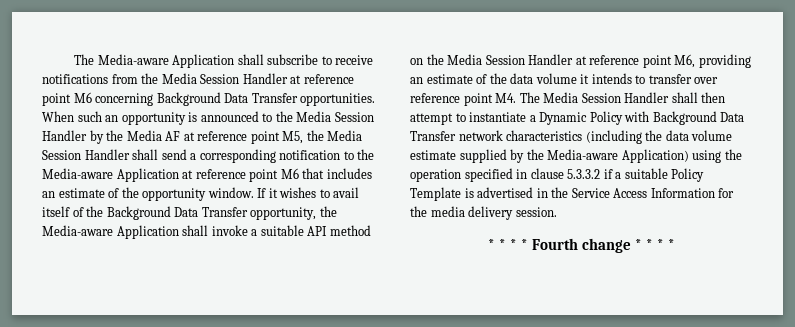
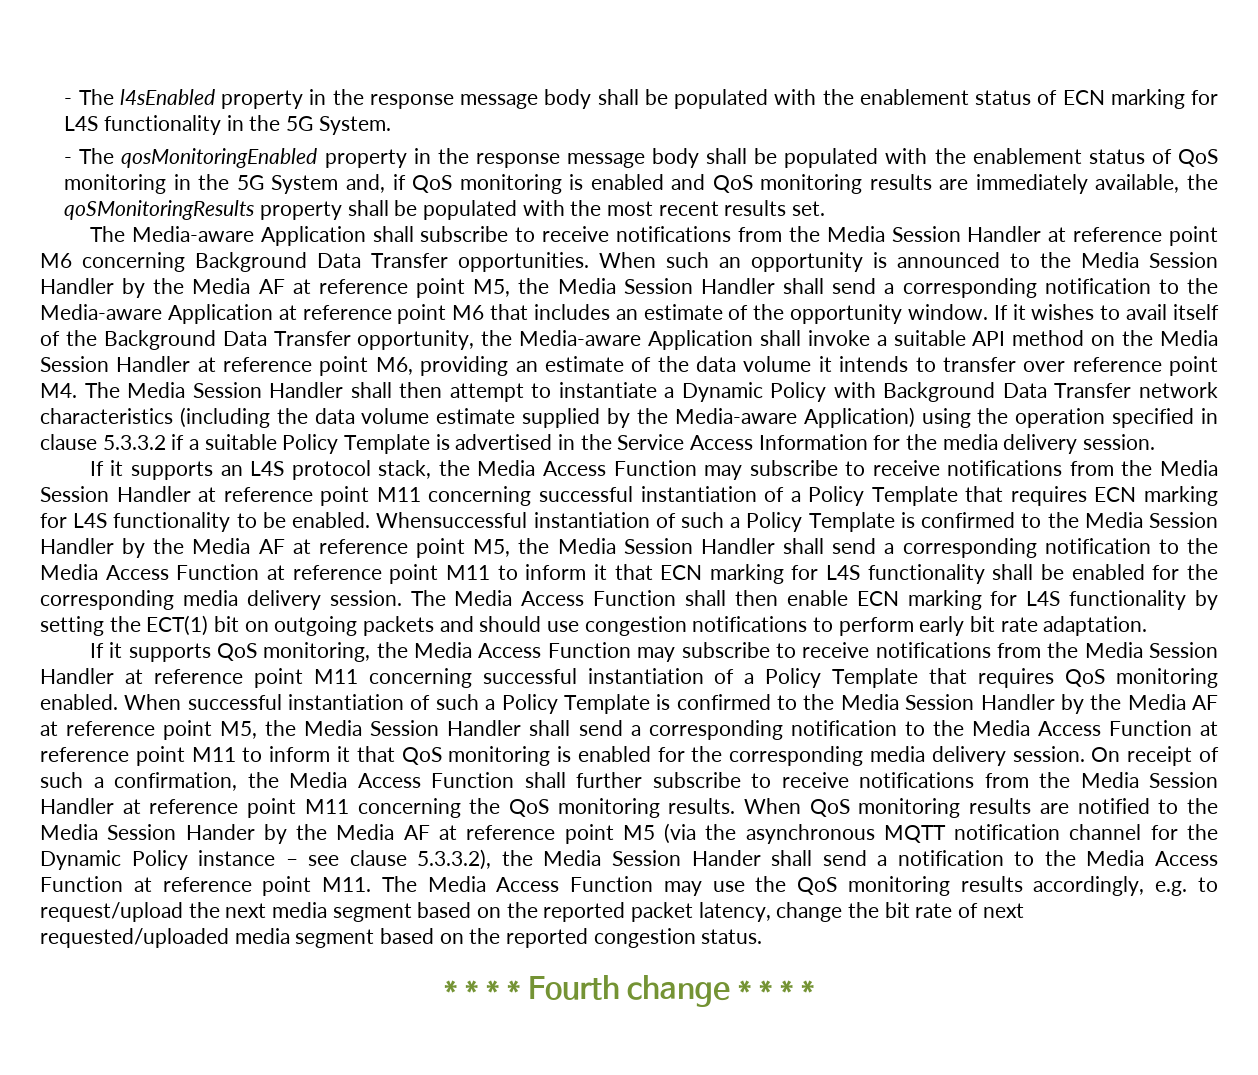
(74, 59) none -> [64,89,1218,109] [64,115,391,135] [64,148,1218,168] [64,174,1218,194] [64,200,825,220] - The l4sEnabled property in the response message body shall be populated with the enablement status of ECN marking for L4S functionality in the 5G System. // - The qosMonitoringEnabled property in the response message body shall be populated with the enablement status of QoS monitoring in the 5G System and, if QoS monitoring is enabled and QoS monitoring results are immediately available, the qoSMonitoringResults property shall be populated with the most recent results set. //
(557, 212) none -> [89,460,1218,480] [40,486,1218,506] [40,512,1218,532] [40,538,1218,558] [40,564,1218,584] [40,590,1218,610] [40,615,1148,636] [89,642,1218,662] [40,668,1219,688] [40,694,1218,714] [40,720,1218,740] [40,746,1220,766] [40,772,1218,791] [40,798,1219,818] [40,823,1219,844] [40,849,1218,870] [40,876,1218,896] [40,902,1024,922] [40,928,763,948] // If it supports an L4S protocol stack, the Media Access Function may subscribe to receive notifications from the Media Session Handler at reference point M11 concerning successful instantiation of a Policy Template that requires ECN marking for L4S functionality to be enabled. Whensuccessful instantiation of such a Policy Template is confirmed to the Media Session Handler by the Media AF at reference point M5, the Media Session Handler shall send a corresponding notification to the Media Access Function at reference point M11 to inform it that ECN marking for L4S functionality shall be enabled for the corresponding media delivery session. The Media Access Function shall then enable ECN marking for L4S functionality by setting the ECT(1) bit on outgoing packets and should use congestion notifications to perform early bit rate adaptation. // If it supports QoS monitoring, the Media Access Function may subscribe to receive notifications from the Media Session Handler at reference point M11 concerning successful instantiation of a Policy Template that requires QoS monitoring enabled. When successful instantiation of such a Policy Template is confirmed to the Media Session Handler by the Media AF at reference point M5, the Media Session Handler shall send a corresponding notification to the Media Access Function at reference point M11 to inform it that QoS monitoring is enabled for the corresponding media delivery session. On receipt of such a confirmation, the Media Access Function shall further subscribe to receive notifications from the Media Session Handler at reference point M11 concerning the QoS monitoring results. When QoS monitoring results are notified to the Media Session Hander by the Media AF at reference point M5 (via the asynchronous MQTT notification channel for the Dynamic Policy instance – see clause 5.3.3.2), the Media Session Hander shall send a notification to the Media Access Function at reference point M11. The Media Access Function may use the QoS monitoring results accordingly, e.g. to request/upload the next media segment based on the reported packet latency, change the bit rate of next requested/uploaded media segment based on the reported congestion status.

